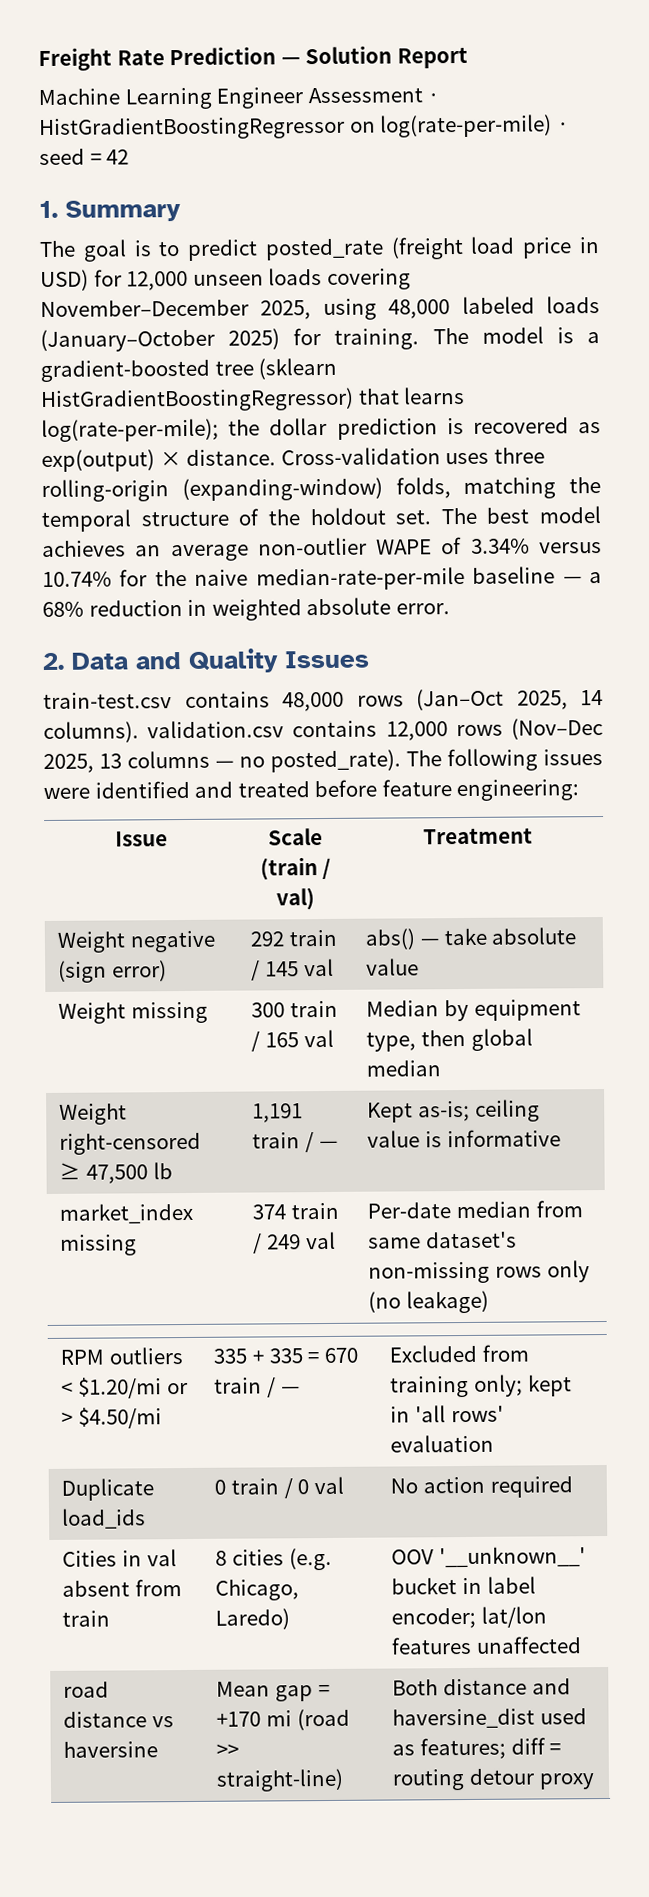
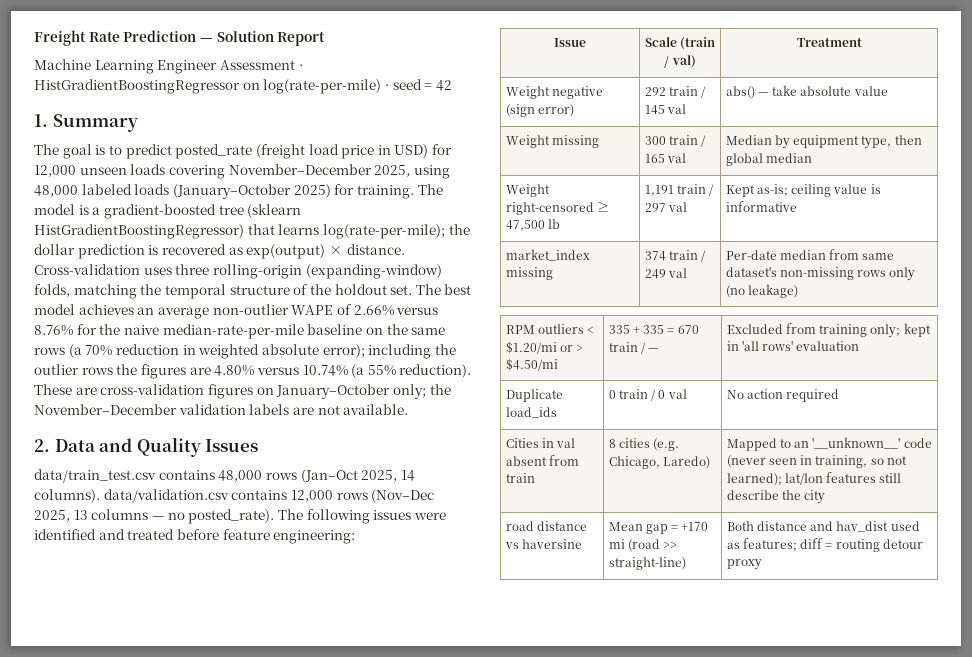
[470,538,602,554] [42,571,112,588] 3.34% versus 10.74% -> [353,305,439,316] [34,325,73,336] 2.66% versus 8.76%
[562,572,602,584] [42,597,450,621] — a 68% reduction in weighted absolute error. -> [365,324,446,335] [34,344,456,359] [34,364,472,379] [34,384,451,399] [34,404,409,415] on the same rows (a 70% reduction in weighted absolute error); including the outlier rows the figures are 4.80% versus 10.74% (a 55% reduction). These are cross-validation figures on January–October only; the November–December validation labels are not available.
[43,692,172,710] train-test.csv -> [34,469,156,483] data/train_test.csv
[147,720,285,739] validation.csv -> [103,489,229,503] data/validation.csv
[318,1140,338,1149] — -> [644,202,687,212] 297 val
[391,1546,586,1568] [391,1576,536,1595] [391,1606,547,1629] [391,1636,582,1655] OOV '__unknown__' bucket in label encoder; lat/lon features unaffected -> [726,437,932,451] [726,455,907,468] [726,472,902,486] [726,490,826,504] Mapped to an '__unknown__' code (never seen in training, so not learned); lat/lon features still describe the city
[392,1708,536,1729] haversine_dist -> [836,521,889,532] hav_dist

